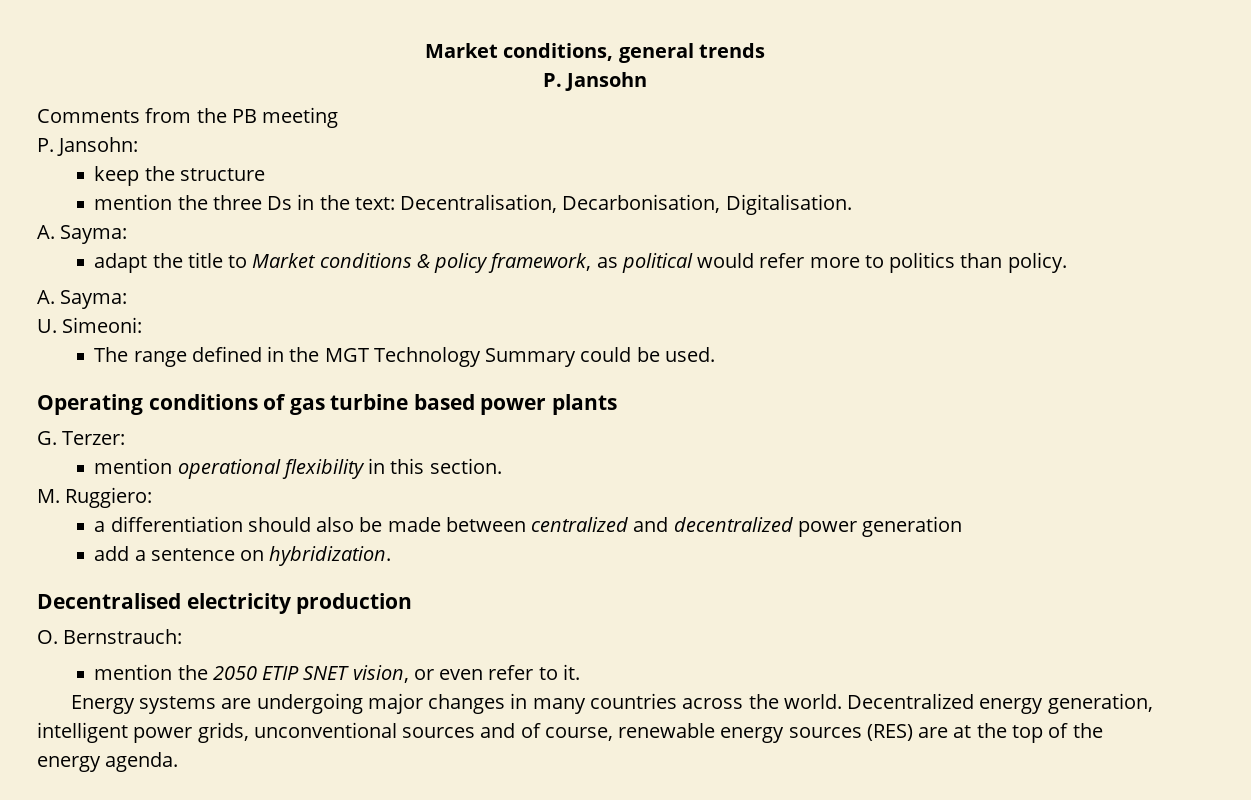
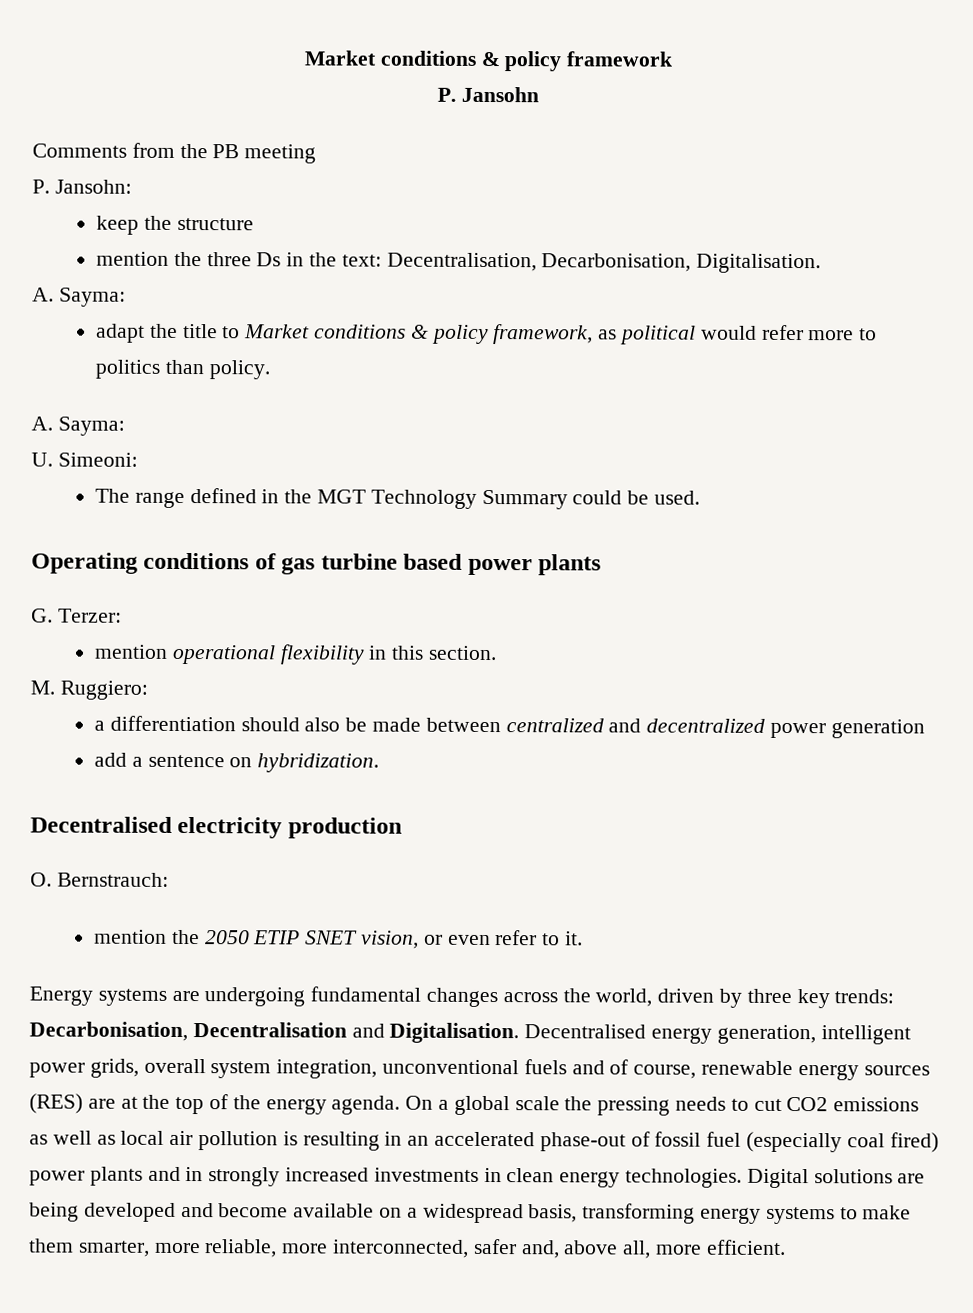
[425,43,765,63] Market conditions, general trends -> [303,50,674,72] Market conditions & policy framework
[367,693,975,714] major changes in many countries across the world. Decentralized -> [310,986,895,1009] [29,1021,647,1044] fundamental changes across the world, driven by three key trends: Decarbonisation, Decentralisation and Digitalisation. Decentralised
[253,722,476,738] unconventional sources -> [143,1058,567,1079] overall system integration, unconventional fuels
(179, 762) none -> [405,1095,920,1116] [29,1130,939,1153] [29,1166,926,1189] [29,1202,912,1225] [29,1238,786,1259] On a global scale the pressing needs to cut CO2 emissions as well as local air pollution is resulting in an accelerated phase-out of fossil fuel (especially coal fired) power plants and in strongly increased investments in clean energy technologies. Digital solutions are being developed and become available on a widespread basis, transforming energy systems to make them smarter, more reliable, more interconnected, safer and, above all, more efficient.

